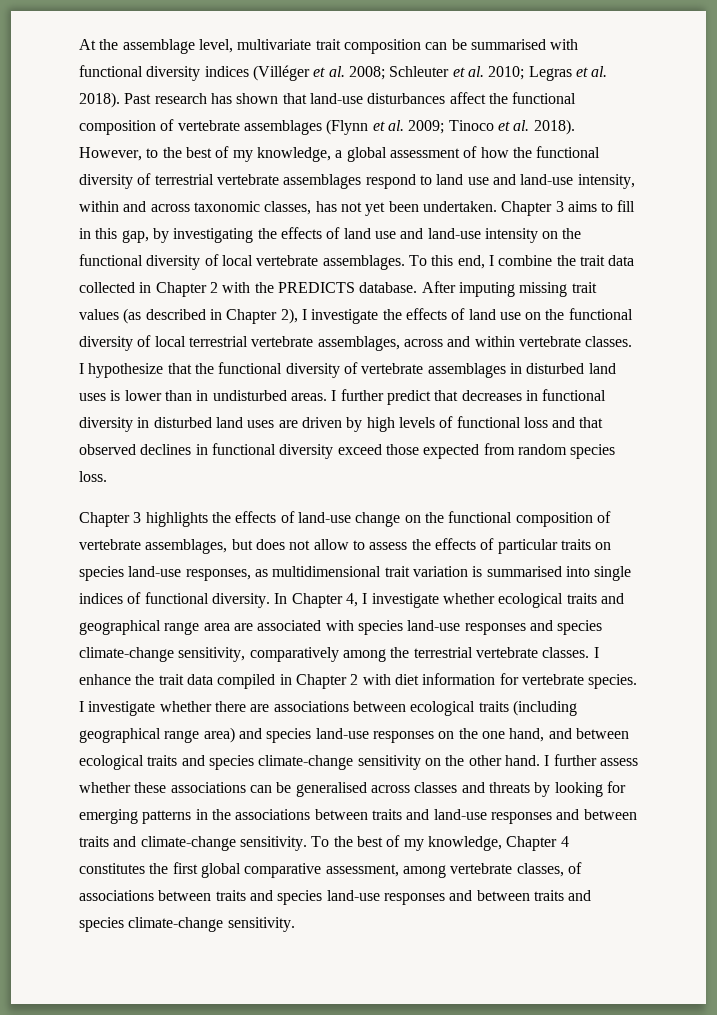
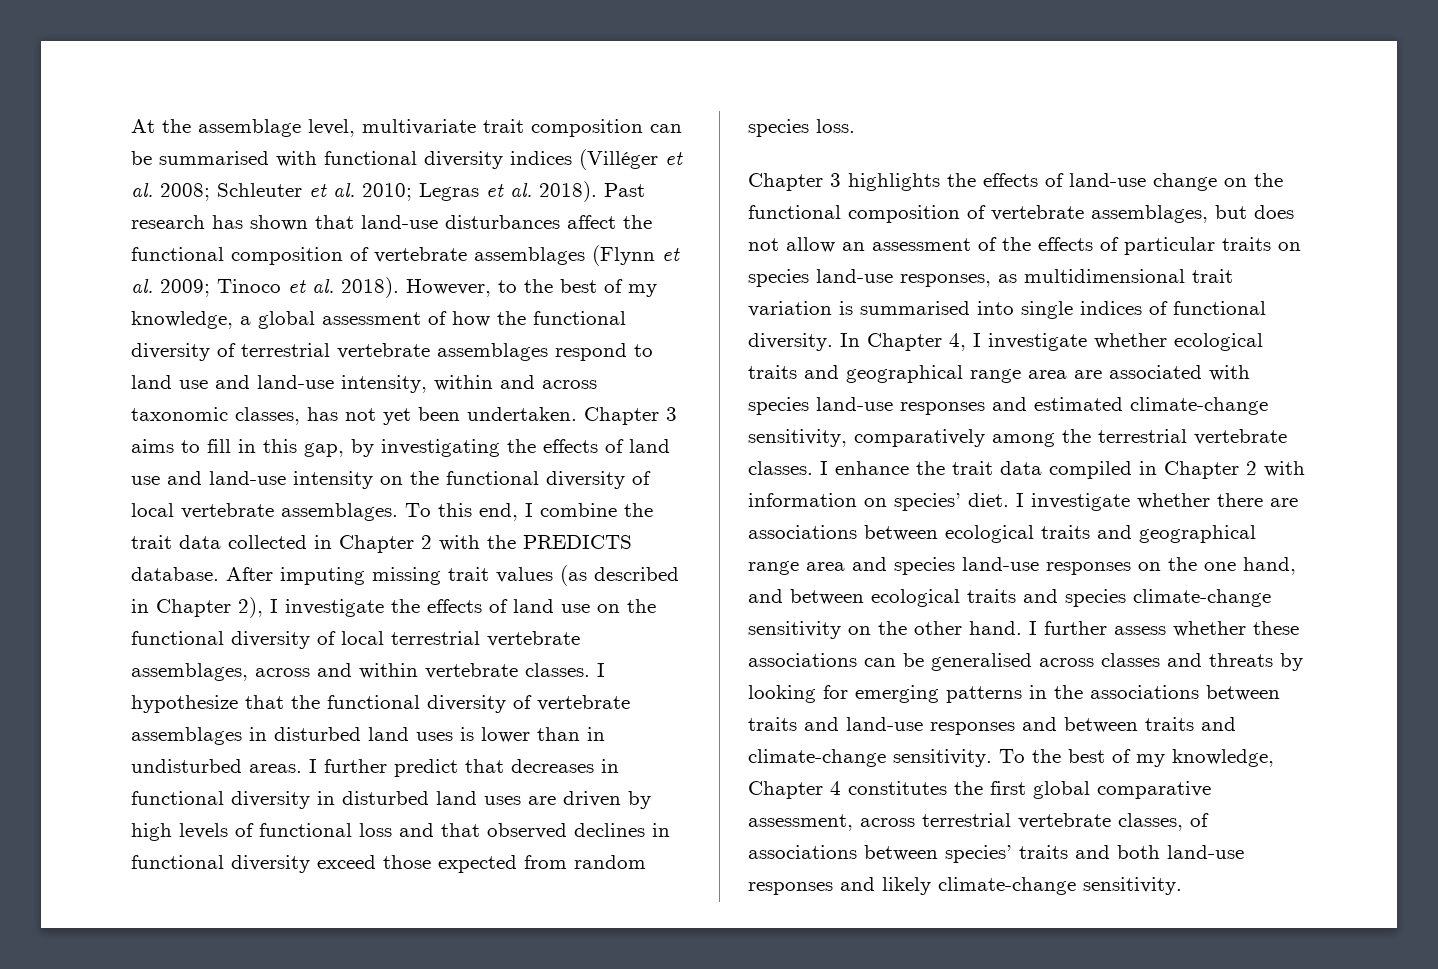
[352,540,408,550] to assess -> [842,237,997,251] an assessment of
[557,620,603,635] species -> [1034,397,1123,411] estimated
[394,673,638,689] diet information for vertebrate species. -> [748,493,1009,511] information on species’ diet.
[512,700,577,716] [79,727,235,743] (including geographical range area) -> [1097,525,1256,543] [748,561,845,575] and geographical range area
[402,865,446,878] among -> [860,813,1011,827] across terrestrial
[215,890,592,905] [79,917,124,932] traits and species land-use responses and between traits and species -> [945,845,1244,863] [748,877,931,895] species’ traits and both land-use responses and likely

